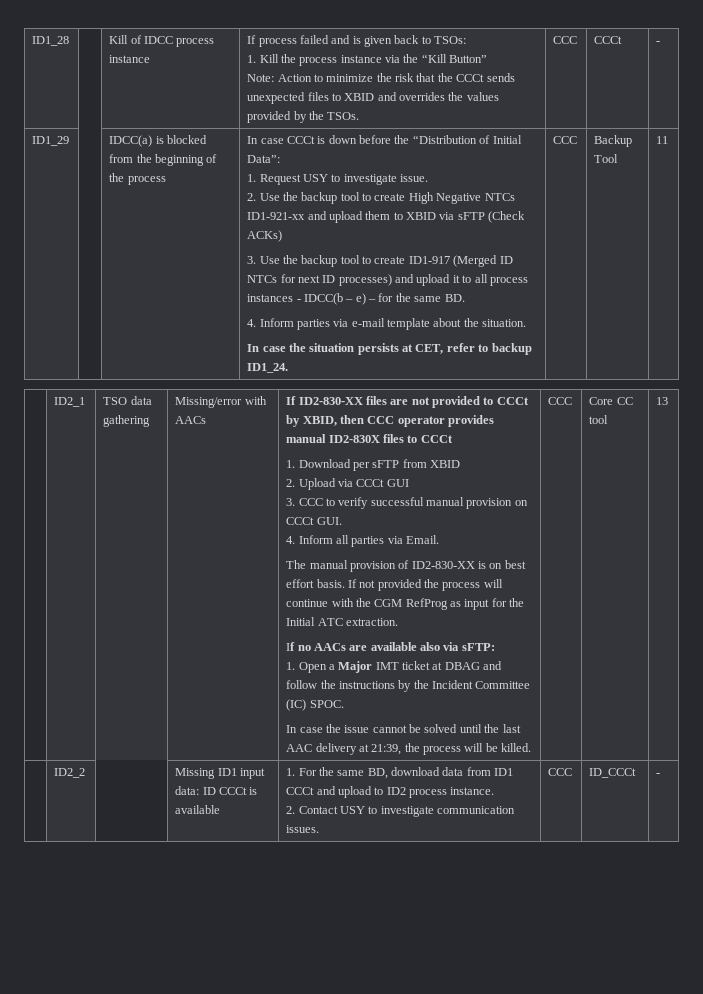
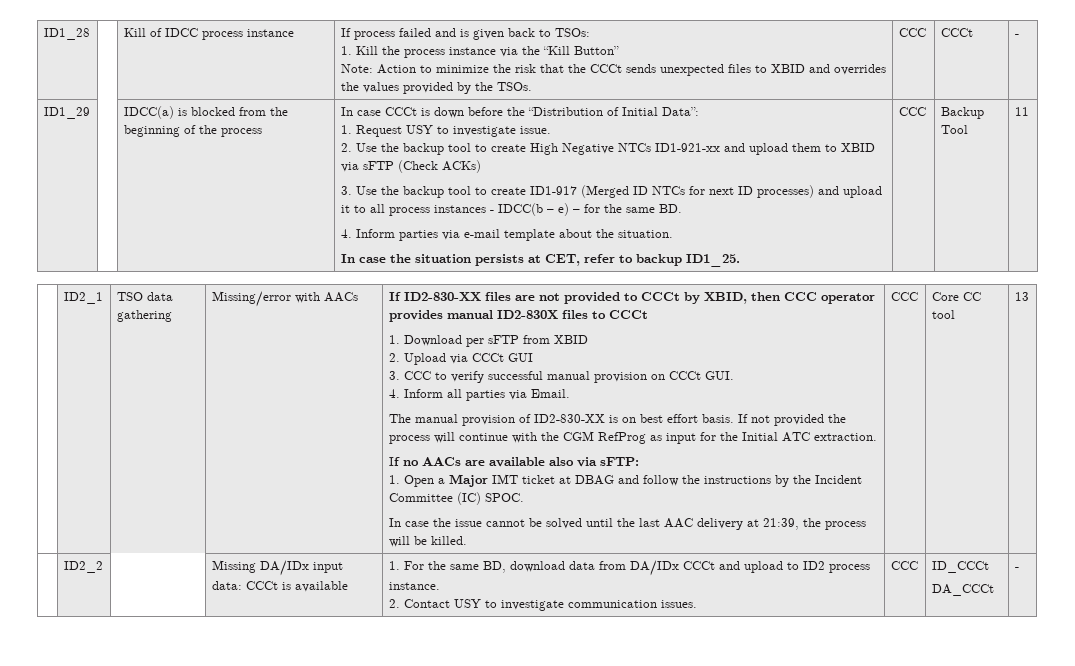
[247,363,289,373] ID1_24. -> [685,254,740,267] ID1_25.
[217,768,237,776] ID1 -> [259,560,309,576] DA/IDx
[202,787,216,795] ID -> (242, 585) none
[494,768,514,776] ID1 -> [629,560,679,576] DA/IDx
(637, 773) none -> [931,584,994,596] // DA_CCCt

